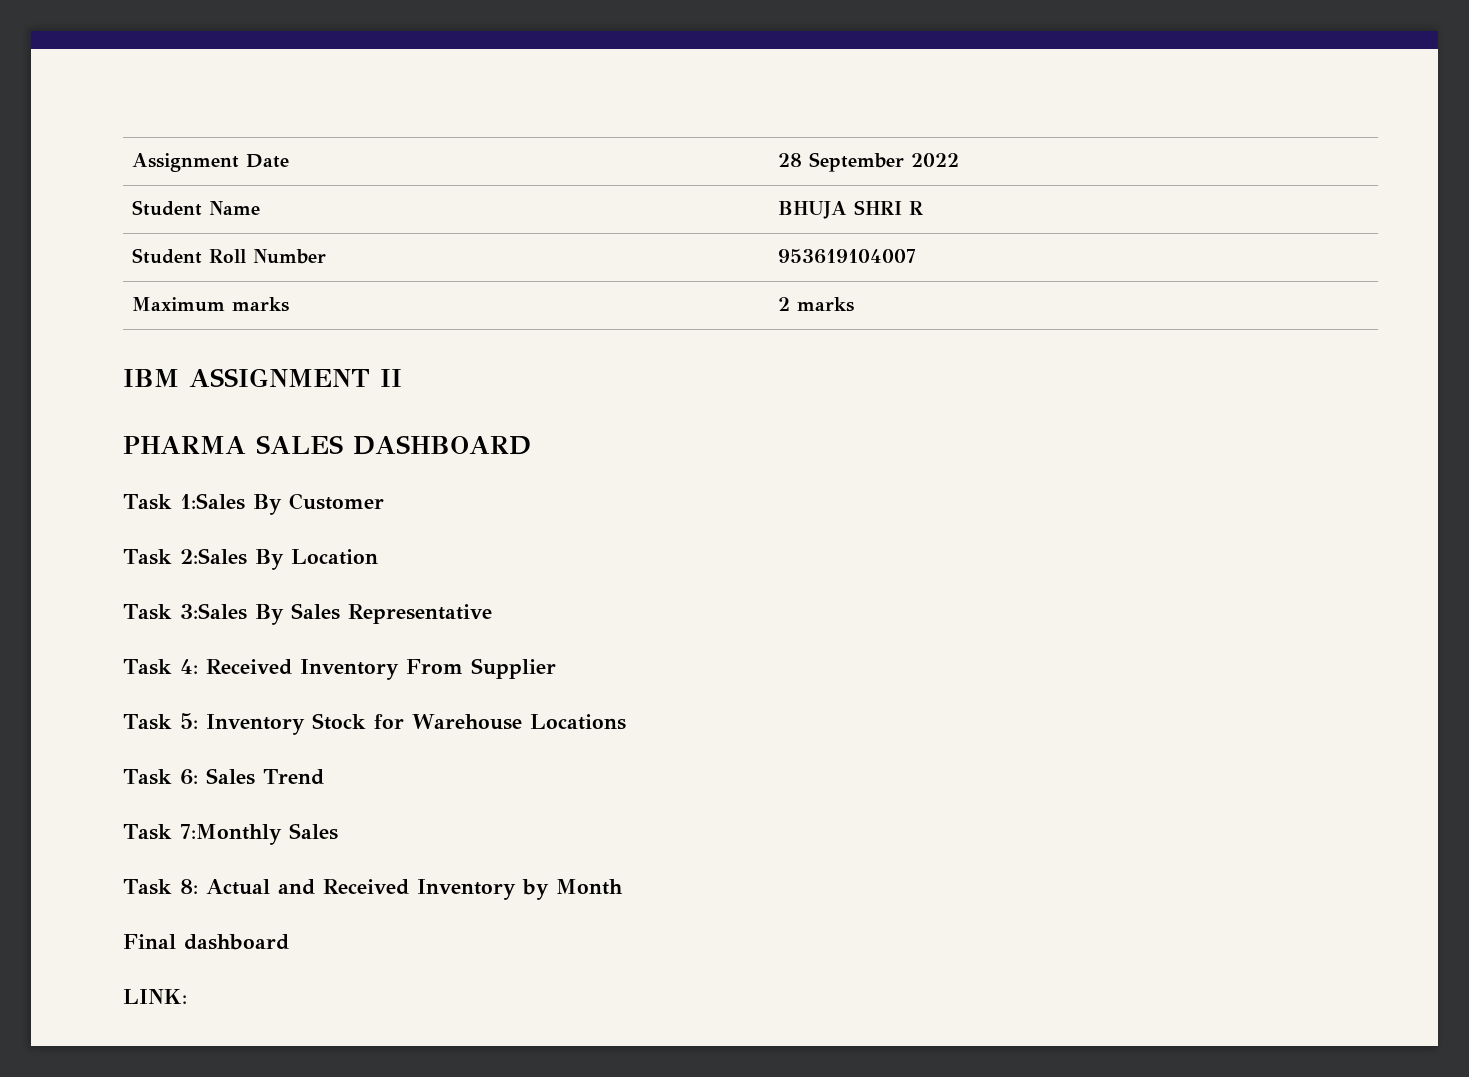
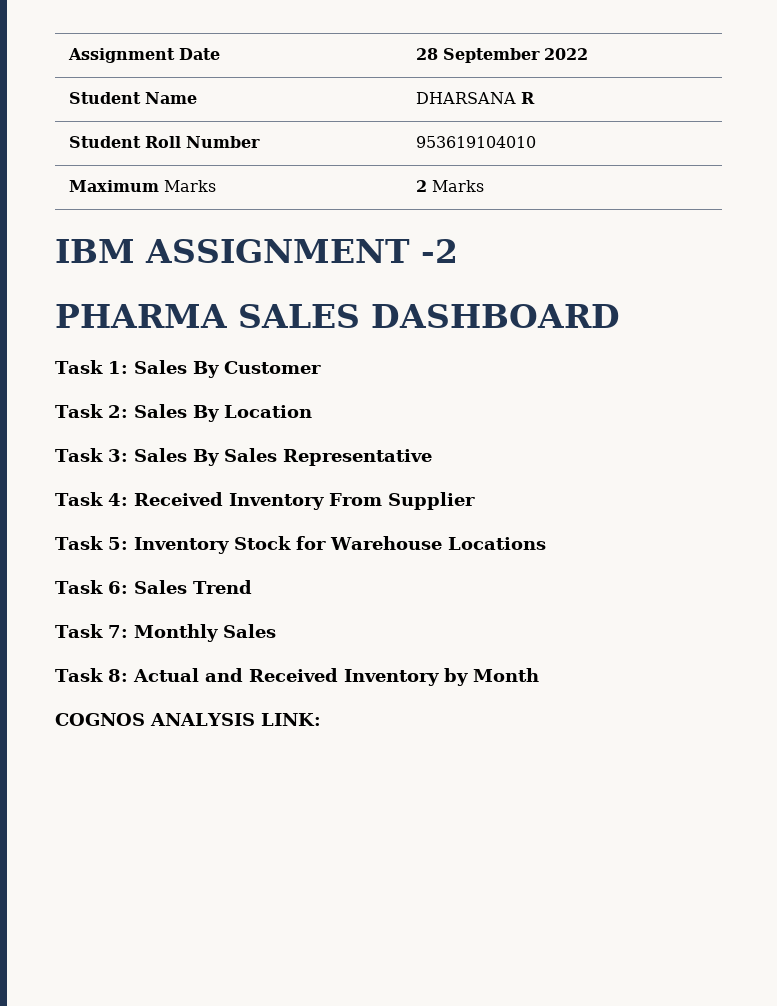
[778,200,903,219] BHUJA SHRI -> [416,92,517,104] DHARSANA
[778,249,917,264] 953619104007 -> [416,136,537,148] 953619104010
[232,297,290,312] marks -> [164,180,217,192] Marks
[797,297,855,312] marks -> [432,180,485,192] Marks
[380,369,402,387] II -> [420,239,458,263] -2
[179,493,245,510] 1:Sales -> [107,360,187,374] 1: Sales
[179,548,247,565] 2:Sales -> [107,404,187,418] 2: Sales
[179,603,247,620] 3:Sales -> [107,448,187,462] 3: Sales
[179,824,282,845] 7:Monthly -> [107,624,218,642] 7: Monthly
[123,934,289,950] Final dashboard // -> [55,713,255,726] COGNOS ANALYSIS

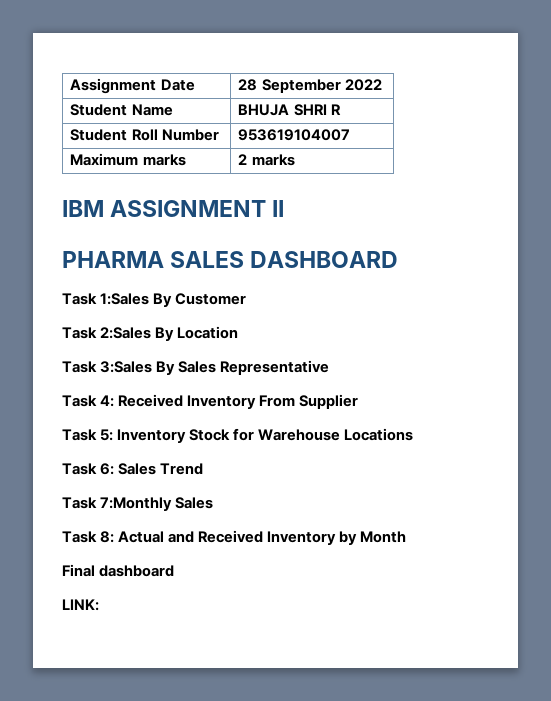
[416,92,517,104] DHARSANA -> [238,104,327,116] BHUJA SHRI
[416,136,537,148] 953619104010 -> [238,129,351,141] 953619104007
[164,180,217,192] Marks -> [142,154,186,166] marks
[432,180,485,192] Marks -> [251,154,295,166] marks
[420,239,458,263] -2 -> [272,200,285,217] II
[107,360,187,374] 1: Sales -> [100,293,150,305] 1:Sales
[107,404,187,418] 2: Sales -> [100,327,152,339] 2:Sales
[107,448,187,462] 3: Sales -> [100,361,153,373] 3:Sales
[107,624,218,642] 7: Monthly -> [100,497,173,511] 7:Monthly
[55,713,255,726] COGNOS ANALYSIS -> [62,564,175,577] Final dashboard //

